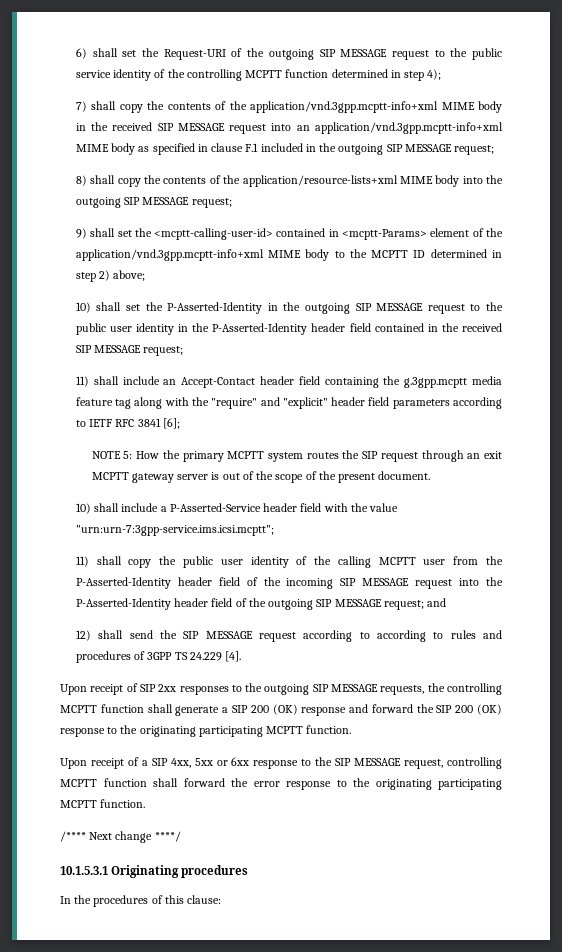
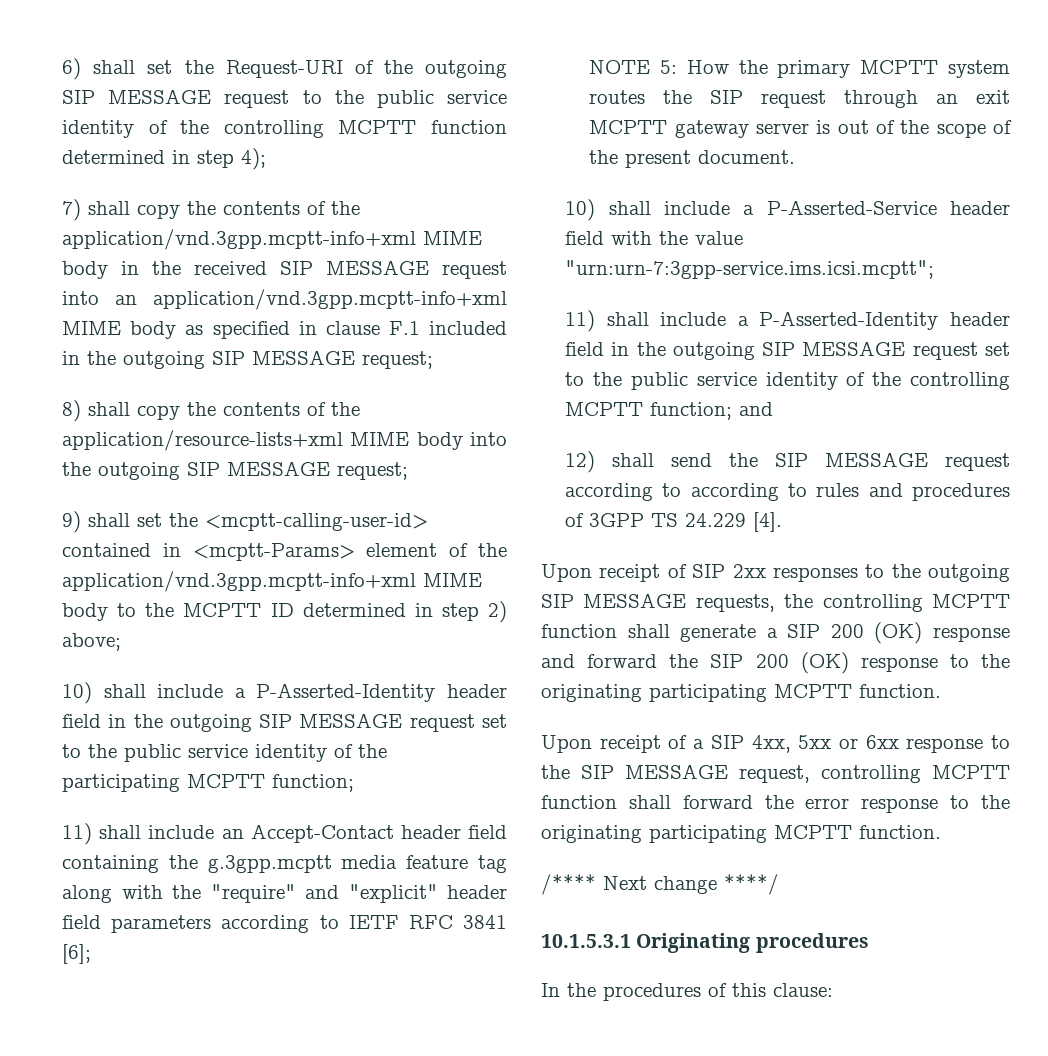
[126,302,504,314] [75,323,502,335] [75,345,184,356] set the P-Asserted-Identity in the outgoing SIP MESSAGE request to the public user identity in the P-Asserted-Identity header field contained in the received SIP MESSAGE request; -> [157,683,507,702] [62,713,507,732] [62,744,388,762] [62,774,355,792] include a P-Asserted-Identity header field in the outgoing SIP MESSAGE request set to the public service identity of the participating MCPTT function;
[128,556,503,568] [75,577,503,589] [75,598,424,610] copy the public user identity of the calling MCPTT user from the P-Asserted-Identity header field of the incoming SIP MESSAGE request into the P-Asserted-Identity header field of the outgoing SIP MESSAGE request; -> [660,311,1010,330] [565,341,1010,360] [565,372,1010,390] [565,402,733,420] include a P-Asserted-Identity header field in the outgoing SIP MESSAGE request set to the public service identity of the controlling MCPTT function;

